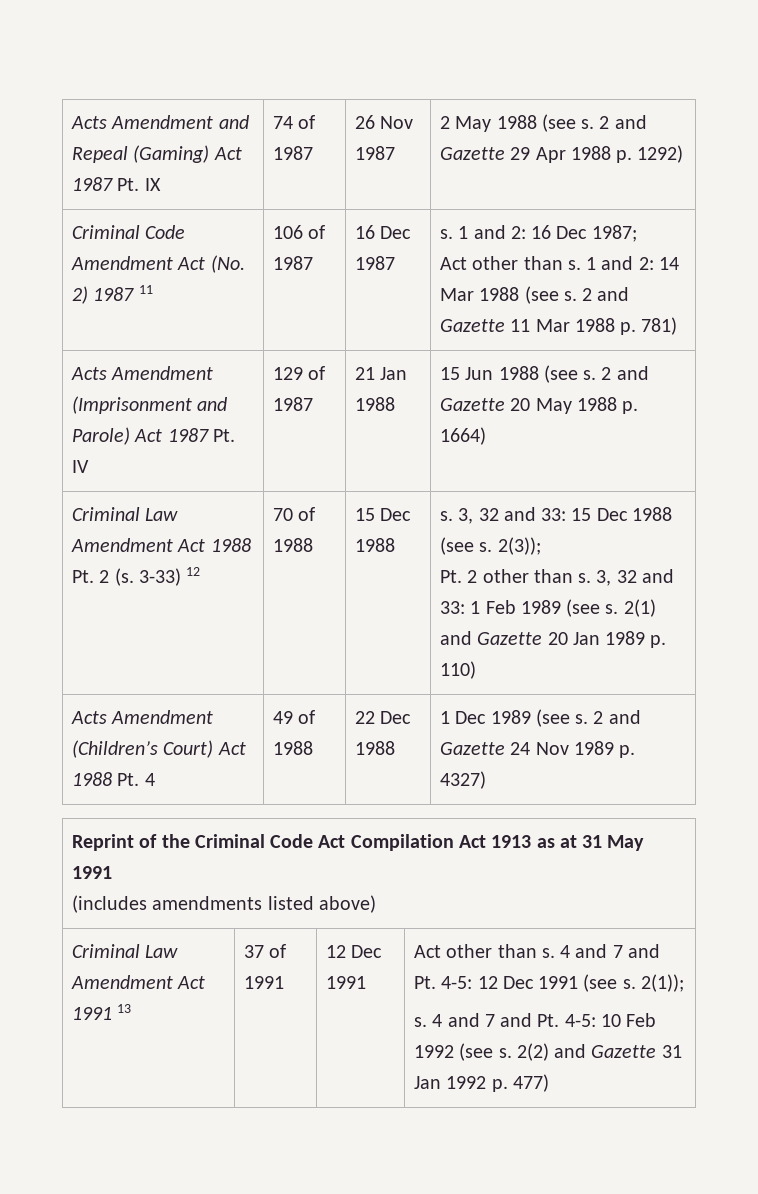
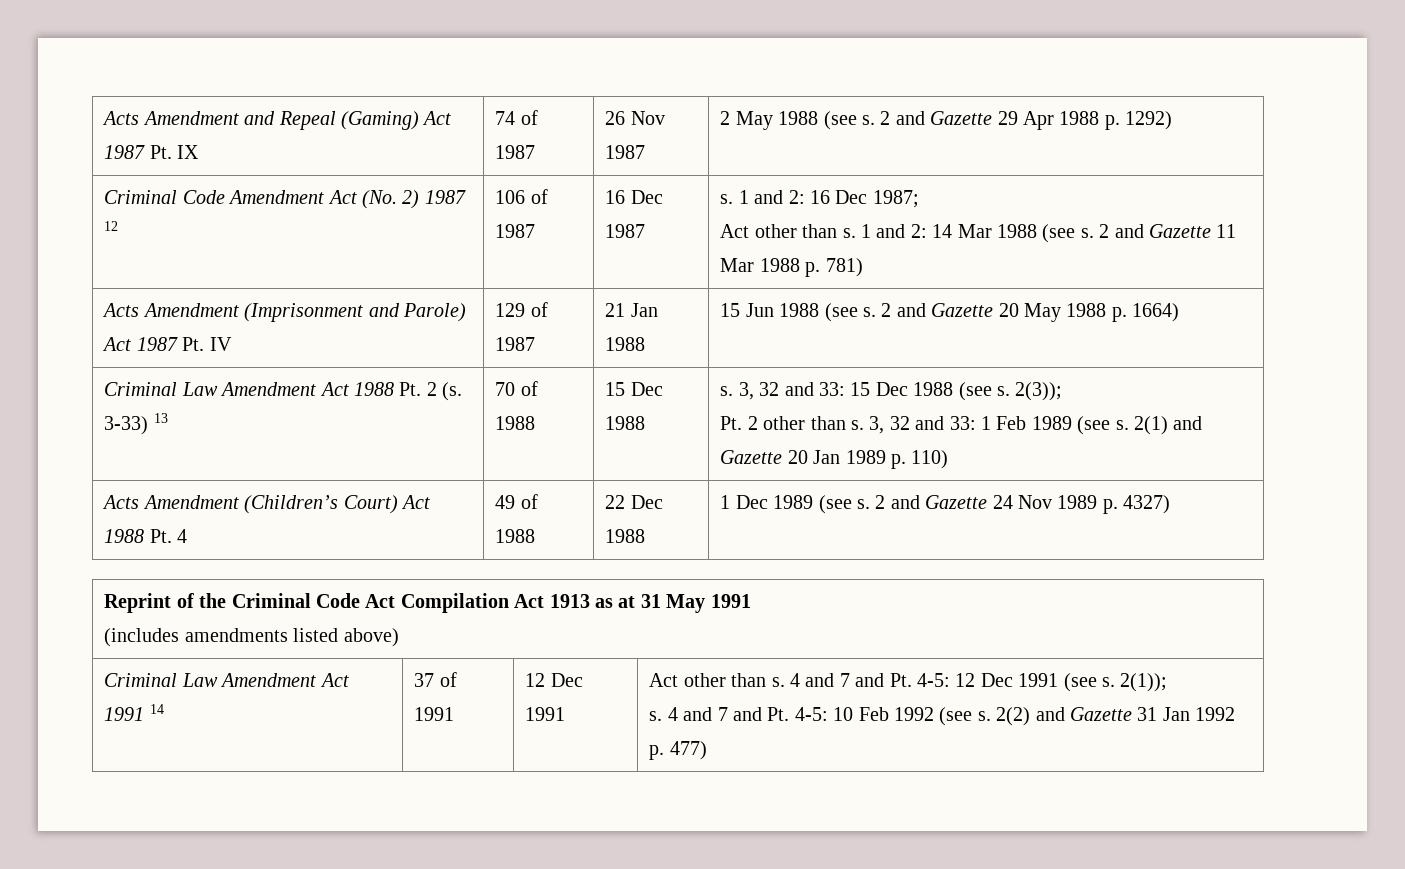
[138,285,153,294] 11 -> [104,221,119,231] 12
[186,567,201,576] 12 -> [153,413,168,423] 13
[117,1004,132,1013] 13 -> [149,704,164,714] 14

